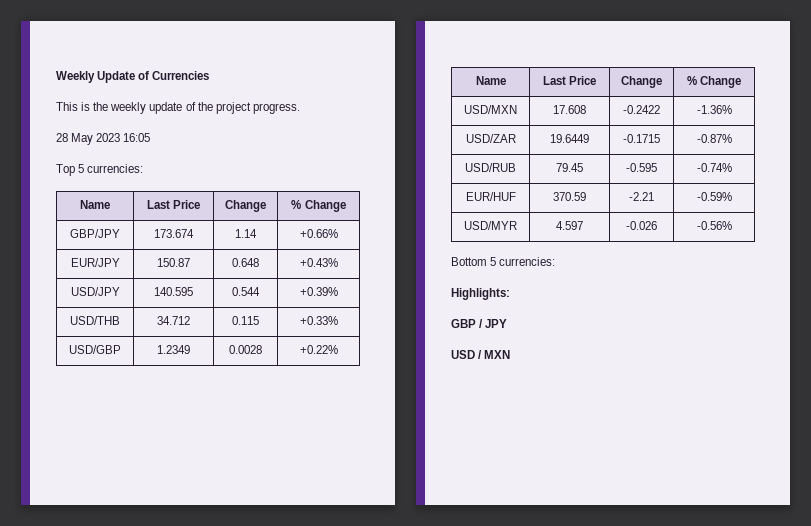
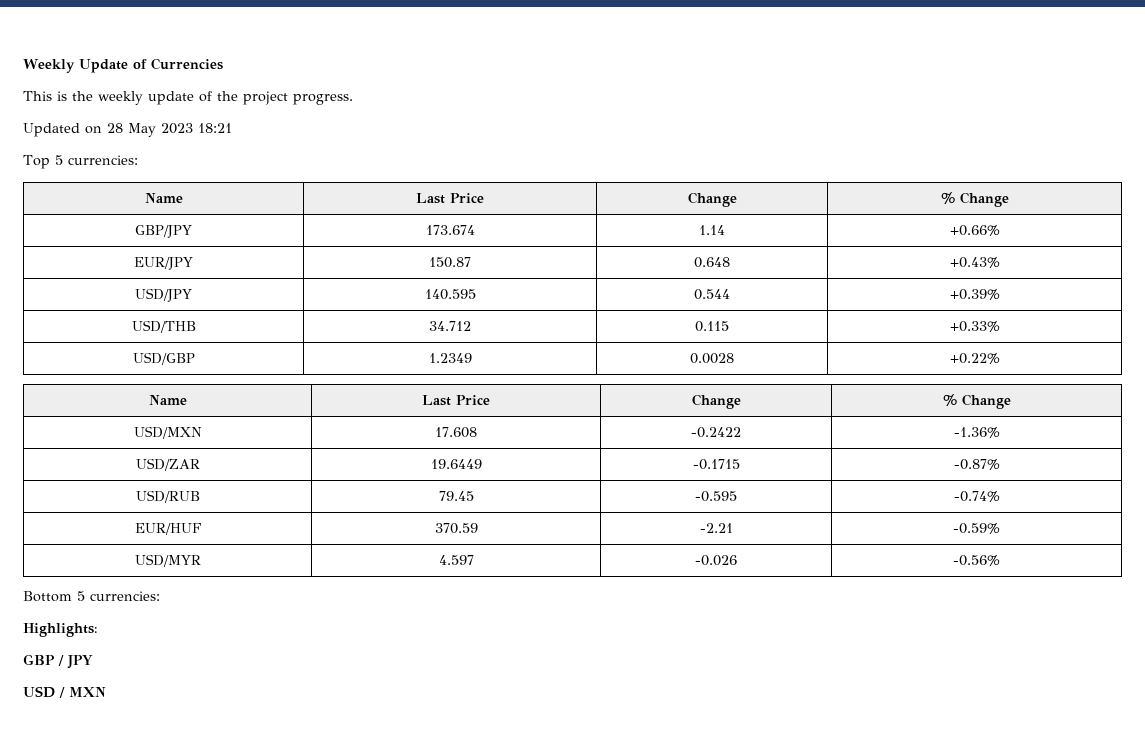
(300, 108) none -> [23,123,102,137] Updated on
[123,133,151,142] 16:05 -> [198,123,232,133] 18:21

